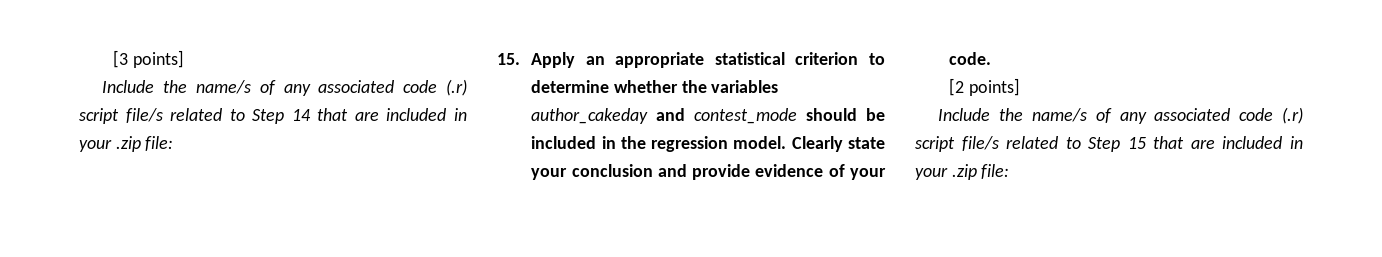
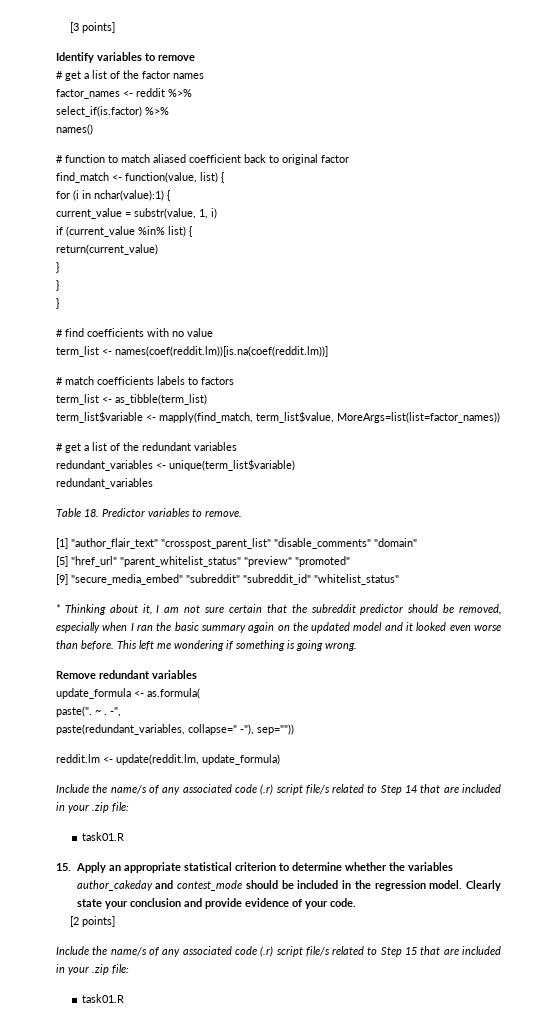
(184, 59) none -> [56,52,195,63] [56,70,204,81] [56,88,192,99] [56,106,169,117] [56,124,93,135] [56,154,349,165] [56,172,224,183] [56,190,170,201] [56,208,217,219] [56,226,192,237] [56,244,158,255] [56,262,59,273] [56,280,59,291] [56,298,59,309] [56,328,213,337] [56,346,328,357] [56,376,234,385] [56,394,207,405] [56,411,500,423] [56,442,237,453] [56,459,295,471] [56,478,153,489] [56,508,242,517] [56,538,417,549] [56,556,350,567] [56,574,399,585] [56,604,502,615] [56,622,501,633] [56,640,357,651] [56,670,197,679] [56,688,200,699] [56,706,121,717] [56,724,294,735] [56,754,280,765] // Identify variables to remove // # get a list of the factor names // factor_names <- reddit %>% // select_if(is.factor) %>% // names() // # function to match aliased coefficient back to original factor // find_match <- function(value, list) { // for (i in nchar(value):1) { // current_value = substr(value, 1, i) // if (current_value %in% list) { // return(current_value) // } // } // } // # find coefficients with no value // term_list <- names(coef(reddit.lm))[is.na(coef(reddit.lm))] // # match coefficients labels to factors // term_list <- as_tibble(term_list) // term_list$variable <- mapply(find_match, term_list$value, MoreArgs=list(list=factor_names)) // # get a list of the redundant variables // redundant_variables <- unique(term_list$variable) // redundant_variables // Table 18. Predictor variables to remove. // [1] "author_flair_text" "crosspost_parent_list" "disable_comments" "domain" // [5] "href_url" "parent_whitelist_status" "preview" "promoted" // [9] "secure_media_embed" "subreddit" "subreddit_id" "whitelist_status" // * Thinking about it, I am not sure certain that the subreddit predictor should be removed, especially when I ran the basic summary again on the updated model and it looked even worse than before. This left me wondering if something is going wrong. // Remove redundant variables // update_formula <- as.formula( // paste(". ~ . -", // paste(redundant_variables, collapse=" -"), sep="")) // reddit.lm <- update(reddit.lm, update_formula)
(174, 143) none -> [81,832,124,841] // task01.R
(1010, 171) none -> [81,994,124,1003] // task01.R

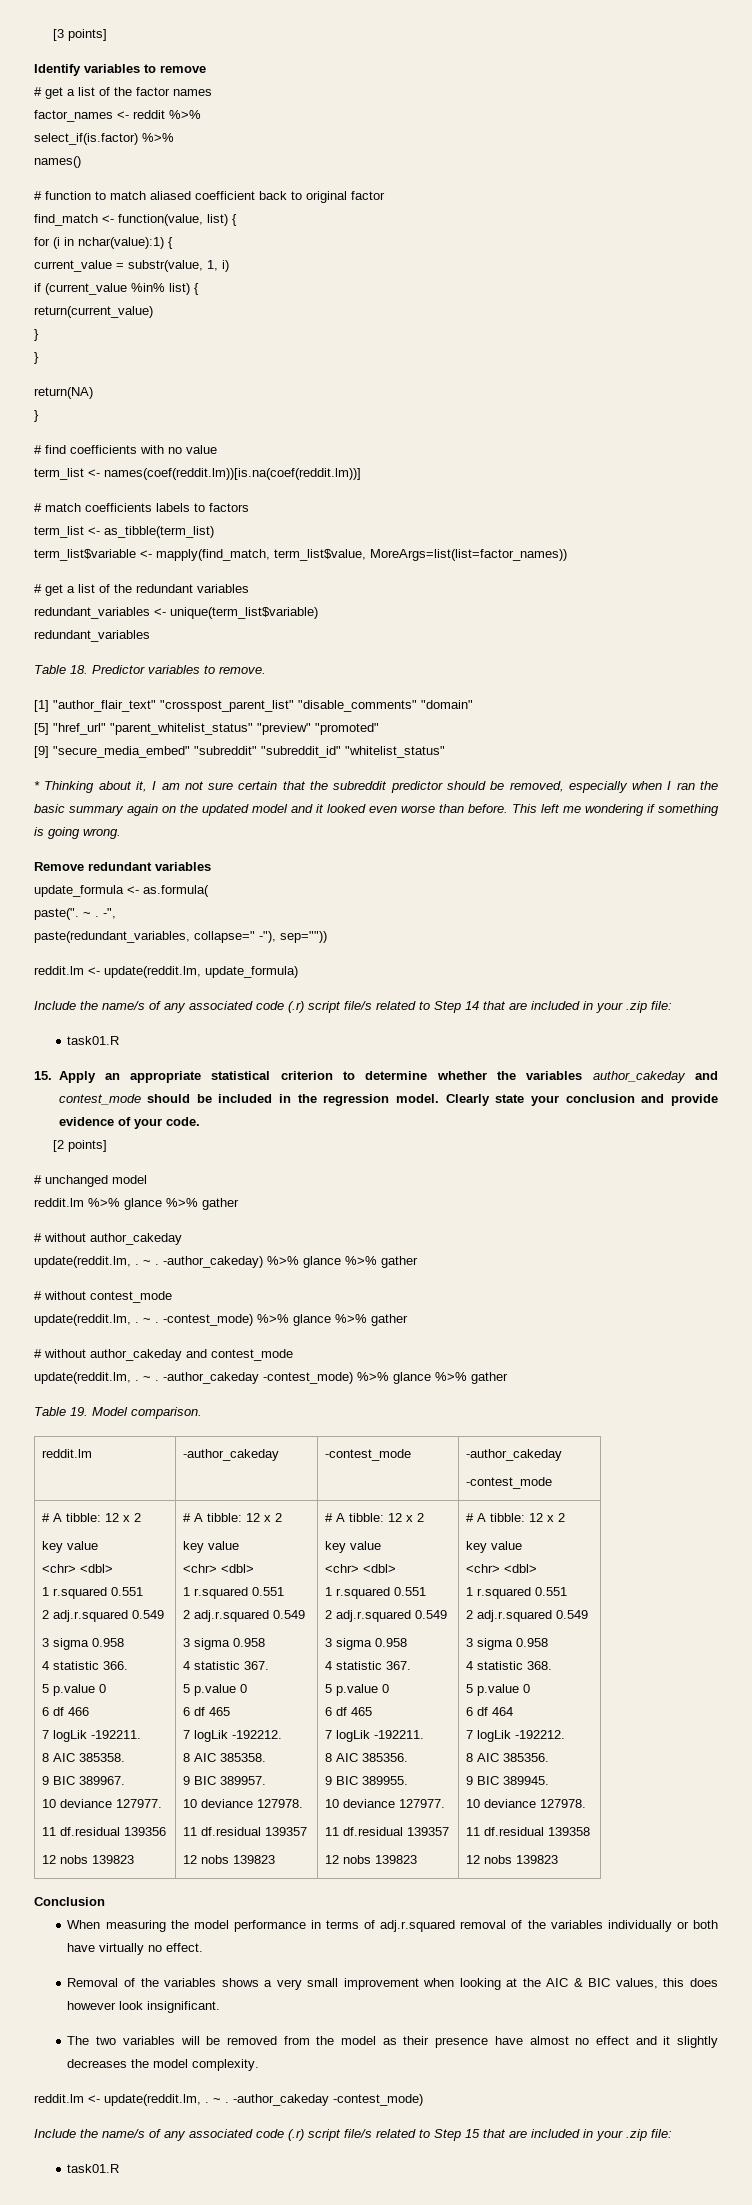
(59, 285) none -> [34,387,93,399] // return(NA)
(115, 921) none -> [34,1175,147,1187] [34,1198,239,1210] [34,1233,182,1245] [34,1256,418,1268] [34,1291,172,1303] [34,1314,408,1326] [34,1349,293,1361] [34,1372,508,1384] [34,1407,202,1419] [41,1449,92,1458] [182,1449,279,1461] [324,1449,411,1461] [465,1449,562,1461] [465,1477,552,1489] [41,1513,141,1522] [41,1541,98,1553] [41,1564,113,1573] [41,1587,143,1599] [41,1610,164,1622] [41,1638,124,1650] [41,1661,128,1670] [41,1684,106,1696] [41,1707,89,1716] [41,1730,141,1742] [41,1753,125,1762] [41,1776,125,1785] [41,1799,162,1808] [41,1827,166,1836] [41,1855,134,1864] [182,1513,282,1522] [182,1541,239,1553] [182,1564,254,1573] [182,1587,284,1599] [182,1610,305,1622] [182,1638,265,1650] [182,1661,269,1670] [182,1684,247,1696] [182,1707,230,1716] [182,1730,282,1742] [182,1753,266,1762] [182,1776,266,1785] [182,1799,303,1808] [182,1827,307,1836] [182,1855,275,1864] [324,1513,424,1522] [324,1541,381,1553] [324,1564,396,1573] [324,1587,426,1599] [324,1610,447,1622] [324,1638,407,1650] [324,1661,411,1670] [324,1684,389,1696] [324,1707,372,1716] [324,1730,424,1742] [324,1753,408,1762] [324,1776,408,1785] [324,1799,445,1808] [324,1827,449,1836] [324,1855,417,1864] [465,1513,565,1522] [465,1541,522,1553] [465,1564,537,1573] [465,1587,567,1599] [465,1610,588,1622] [465,1638,548,1650] [465,1661,552,1670] [465,1684,530,1696] [465,1707,513,1716] [465,1730,565,1742] [465,1753,549,1762] [465,1776,549,1785] [465,1799,586,1808] [465,1827,590,1836] [465,1855,558,1864] [34,1897,105,1906] [67,1920,718,1932] [67,1943,204,1955] [67,1978,718,1990] [67,2001,221,2013] [67,2036,718,2048] [67,2059,260,2071] [34,2094,423,2106] // # unchanged model // reddit.lm %>% glance %>% gather // # without author_cakeday // update(reddit.lm, . ~ . -author_cakeday) %>% glance %>% gather // # without contest_mode // update(reddit.lm, . ~ . -contest_mode) %>% glance %>% gather // # without author_cakeday and contest_mode // update(reddit.lm, . ~ . -author_cakeday -contest_mode) %>% glance %>% gather // Table 19. Model comparison. // reddit.lm | -author_cakeday | -contest_mode | -author_cakeday // -contest_mode // # A tibble: 12 x 2 // key value // <chr> <dbl> // 1 r.squared 0.551 // 2 adj.r.squared 0.549 // 3 sigma 0.958 // 4 statistic 366. // 5 p.value 0 // 6 df 466 // 7 logLik -192211. // 8 AIC 385358. // 9 BIC 389967. // 10 deviance 127977. // 11 df.residual 139356 // 12 nobs 139823 | # A tibble: 12 x 2 // key value // <chr> <dbl> // 1 r.squared 0.551 // 2 adj.r.squared 0.549 // 3 sigma 0.958 // 4 statistic 367. // 5 p.value 0 // 6 df 465 // 7 logLik -192212. // 8 AIC 385358. // 9 BIC 389957. // 10 deviance 127978. // 11 df.residual 139357 // 12 nobs 139823 | # A tibble: 12 x 2 // key value // <chr> <dbl> // 1 r.squared 0.551 // 2 adj.r.squared 0.549 // 3 sigma 0.958 // 4 statistic 367. // 5 p.value 0 // 6 df 465 // 7 logLik -192211. // 8 AIC 385356. // 9 BIC 389955. // 10 deviance 127977. // 11 df.residual 139357 // 12 nobs 139823 | # A tibble: 12 x 2 // key value // <chr> <dbl> // 1 r.squared 0.551 // 2 adj.r.squared 0.549 // 3 sigma 0.958 // 4 statistic 368. // 5 p.value 0 // 6 df 464 // 7 logLik -192212. // 8 AIC 385356. // 9 BIC 389945. // 10 deviance 127978. // 11 df.residual 139358 // 12 nobs 139823 // Conclusion // When measuring the model performance in terms of adj.r.squared removal of the variables individually or both have virtually no effect. // Removal of the variables shows a very small improvement when looking at the AIC & BIC values, this does however look insignificant. // The two variables will be removed from the model as their presence have almost no effect and it slightly decreases the model complexity. // reddit.lm <- update(reddit.lm, . ~ . -author_cakeday -contest_mode)

